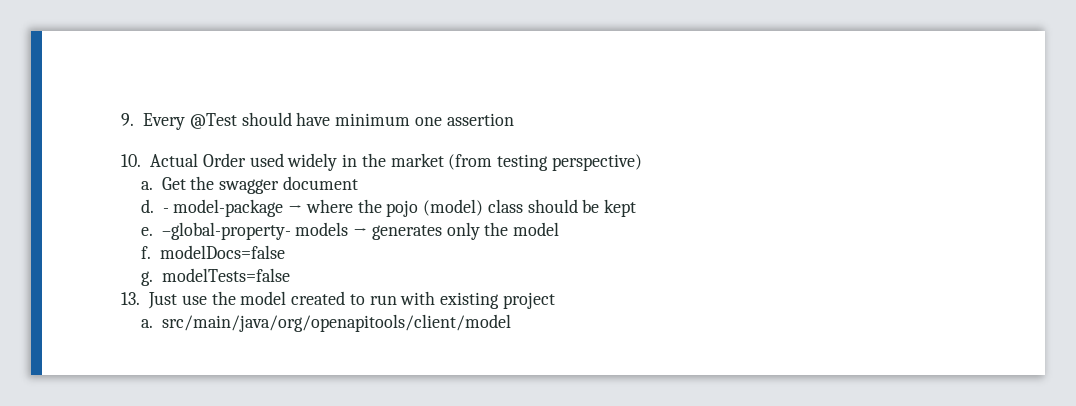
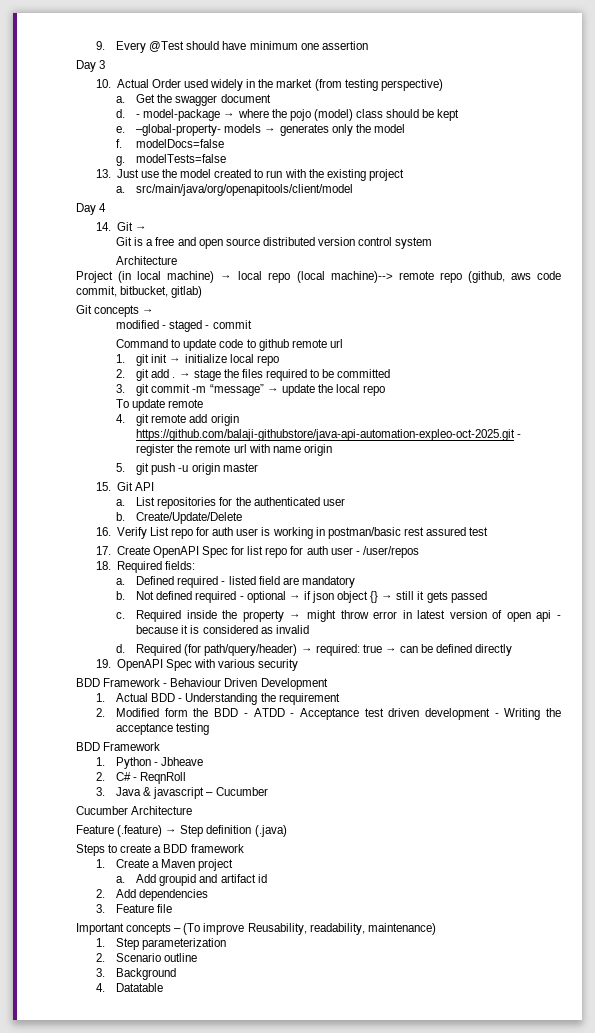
(514, 119) none -> [76,60,106,72] // Day 3
(436, 298) none -> [308,169,324,178] the
(511, 323) none -> [76,203,107,215] [96,222,147,231] [116,237,433,249] [116,256,178,265] [76,271,561,283] [76,286,203,298] [76,305,155,317] [116,320,252,332] [116,339,343,351] [116,354,279,366] [116,369,391,381] [116,384,386,396] [116,399,204,411] [116,414,239,426] [136,429,522,441] [136,444,332,456] [116,463,258,475] [96,482,154,491] [116,497,345,509] [116,512,243,524] [96,527,489,539] [96,546,419,558] [96,561,195,573] [116,576,355,588] [116,591,487,603] [116,610,561,622] [136,625,309,634] [116,644,513,656] [96,659,299,671] [76,678,328,690] [96,693,340,705] [96,708,561,720] [116,723,210,735] [76,742,161,751] [96,757,204,769] [96,772,187,784] [96,787,268,799] [76,806,193,815] [76,825,287,837] [76,844,244,856] [96,859,234,871] [116,874,267,886] [96,889,209,901] [96,904,173,913] [76,923,436,935] [96,938,227,950] [96,953,198,962] [96,968,177,980] [96,983,164,992] // Day 4 // 14. Git → // Git is a free and open source distributed version control system // Architecture // Project (in local machine) → local repo (local machine)--> remote repo (github, aws code commit, bitbucket, gitlab) // Git concepts → // modified - staged - commit // Command to update code to github remote url // 1. git init → initialize local repo // 2. git add . → stage the files required to be committed // 3. git commit -m “message” → update the local repo // To update remote // 4. git remote add origin https://github.com/balaji-githubstore/java-api-automation-expleo-oct-2025.git - register the remote url with name origin // 5. git push -u origin master // 15. Git API // a. List repositories for the authenticated user // b. Create/Update/Delete // 16. Verify List repo for auth user is working in postman/basic rest assured test // 17. Create OpenAPI Spec for list repo for auth user - /user/repos // 18. Required fields: // a. Defined required - listed field are mandatory // b. Not defined required - optional → if json object {} → still it gets passed // c. Required inside the property → might throw error in latest version of open api - because it is considered as invalid // d. Required (for path/query/header) → required: true → can be defined directly // 19. OpenAPI Spec with various security // BDD Framework - Behaviour Driven Development // 1. Actual BDD - Understanding the requirement // 2. Modified form the BDD - ATDD - Acceptance test driven development - Writing the acceptance testing // BDD Framework // 1. Python - Jbheave // 2. C# - ReqnRoll // 3. Java & javascript – Cucumber // Cucumber Architecture // Feature (.feature) → Step definition (.java) // Steps to create a BDD framework // 1. Create a Maven project // a. Add groupid and artifact id // 2. Add dependencies // 3. Feature file // Important concepts – (To improve Reusability, readability, maintenance) // 1. Step parameterization // 2. Scenario outline // 3. Background // 4. Datatable

